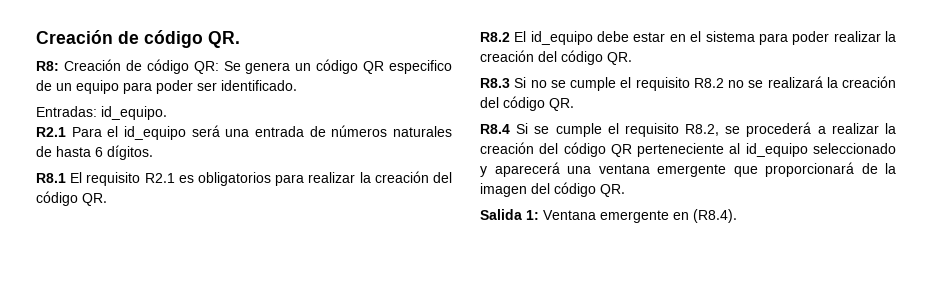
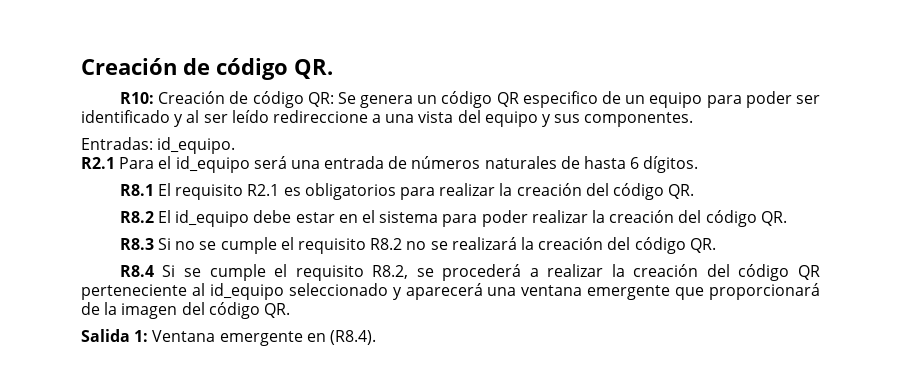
[36,61,59,71] R8: -> [119,92,154,104] R10:
[221,80,297,91] identificado. -> [81,110,694,127] identificado y al ser leído redireccione a una vista del equipo y sus componentes.

